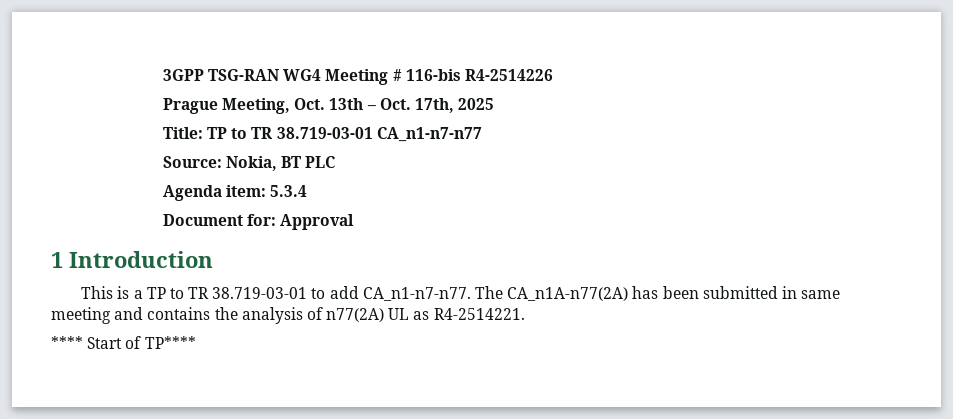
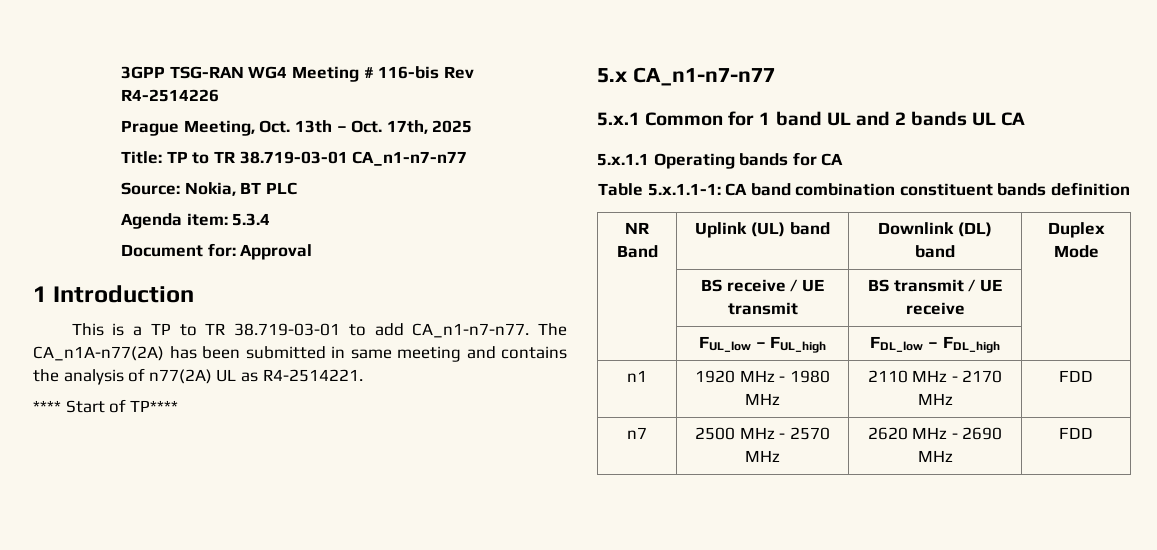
(461, 75) none -> [443,66,474,79] Rev
(196, 342) none -> [597,67,775,86] [597,111,1026,126] [597,152,844,169] [597,182,1131,196] [625,222,649,234] [616,245,658,258] [695,222,830,238] [878,222,992,237] [915,245,955,258] [1047,222,1105,238] [1053,245,1099,258] [701,279,824,292] [727,302,798,315] [868,279,1002,292] [905,302,965,315] [698,336,827,353] [870,336,1000,353] [627,370,647,382] [695,370,830,383] [745,393,780,405] [867,370,1003,383] [917,393,953,405] [1059,370,1093,382] [627,427,647,439] [695,427,830,440] [745,450,780,462] [867,427,1003,440] [917,450,953,462] [1059,427,1093,439] // 5.x CA_n1-n7-n77 // 5.x.1 Common for 1 band UL and 2 bands UL CA // 5.x.1.1 Operating bands for CA // Table 5.x.1.1-1: CA band combination constituent bands definition // NR Band | Uplink (UL) band | Downlink (DL) band | Duplex Mode // | BS receive / UE transmit | BS transmit / UE receive | // | FUL_low – FUL_high | FDL_low – FDL_high | // n1 | 1920 MHz - 1980 MHz | 2110 MHz - 2170 MHz | FDD // n7 | 2500 MHz - 2570 MHz | 2620 MHz - 2690 MHz | FDD

